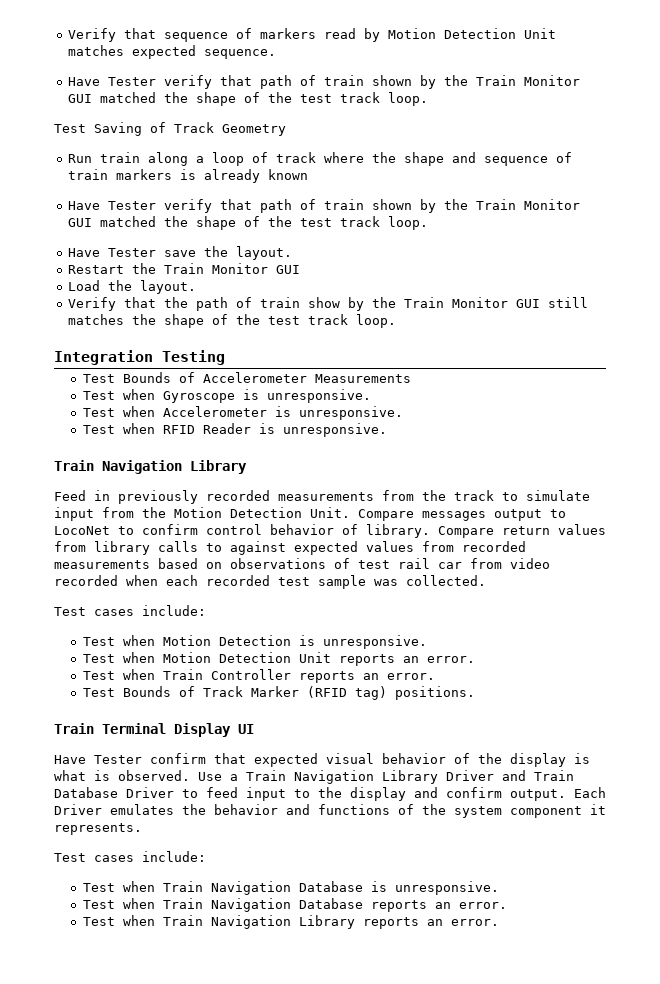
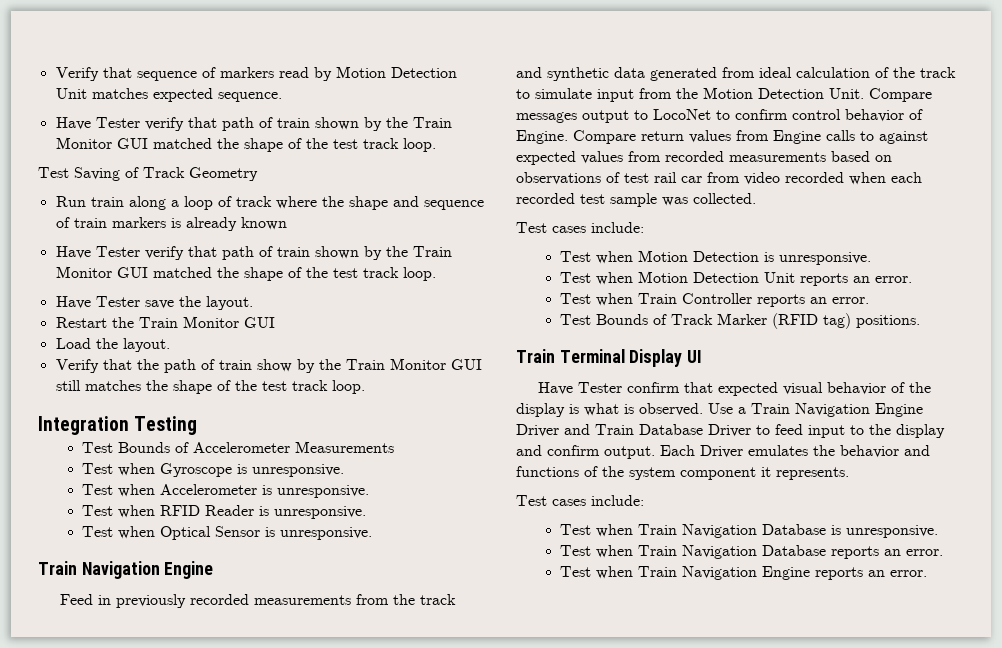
[54,460,247,474] // Train Navigation Library -> [82,526,373,540] [38,561,214,579] // Test when Optical Sensor is unresponsive. // Train Navigation Engine
(494, 495) none -> [516,67,956,81] and synthetic data generated from ideal calculation of the track
[366,524,430,538] library. -> [516,130,568,144] Engine.
[94,541,150,555] library -> [773,130,821,144] Engine
[382,770,438,784] Library -> [875,403,923,417] Engine
[298,915,355,929] Library -> [762,566,811,580] Engine

